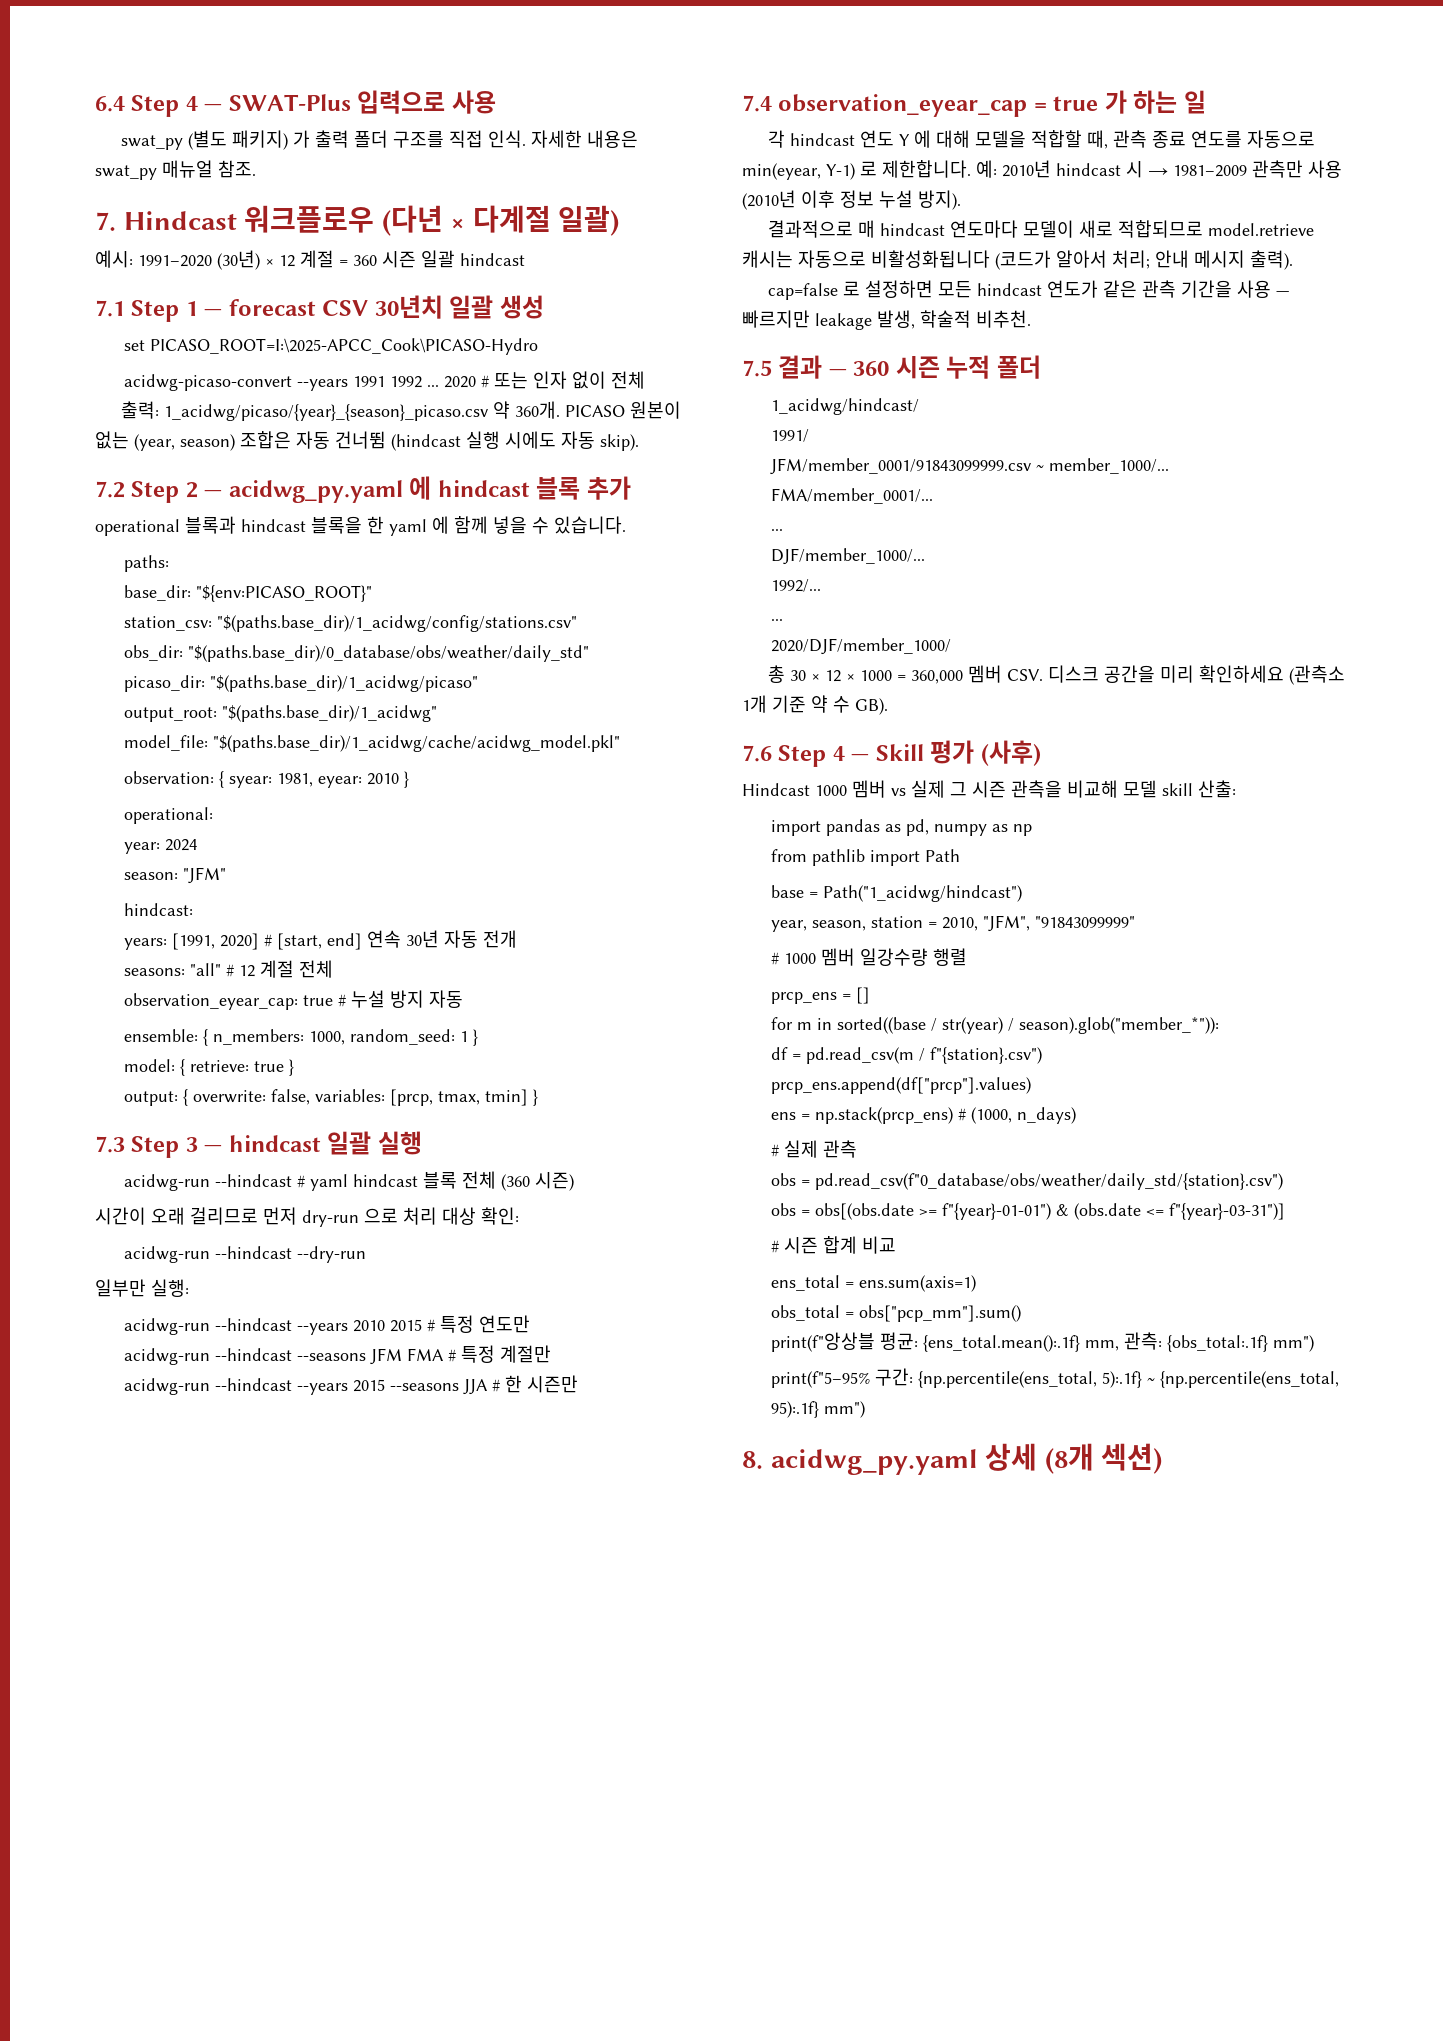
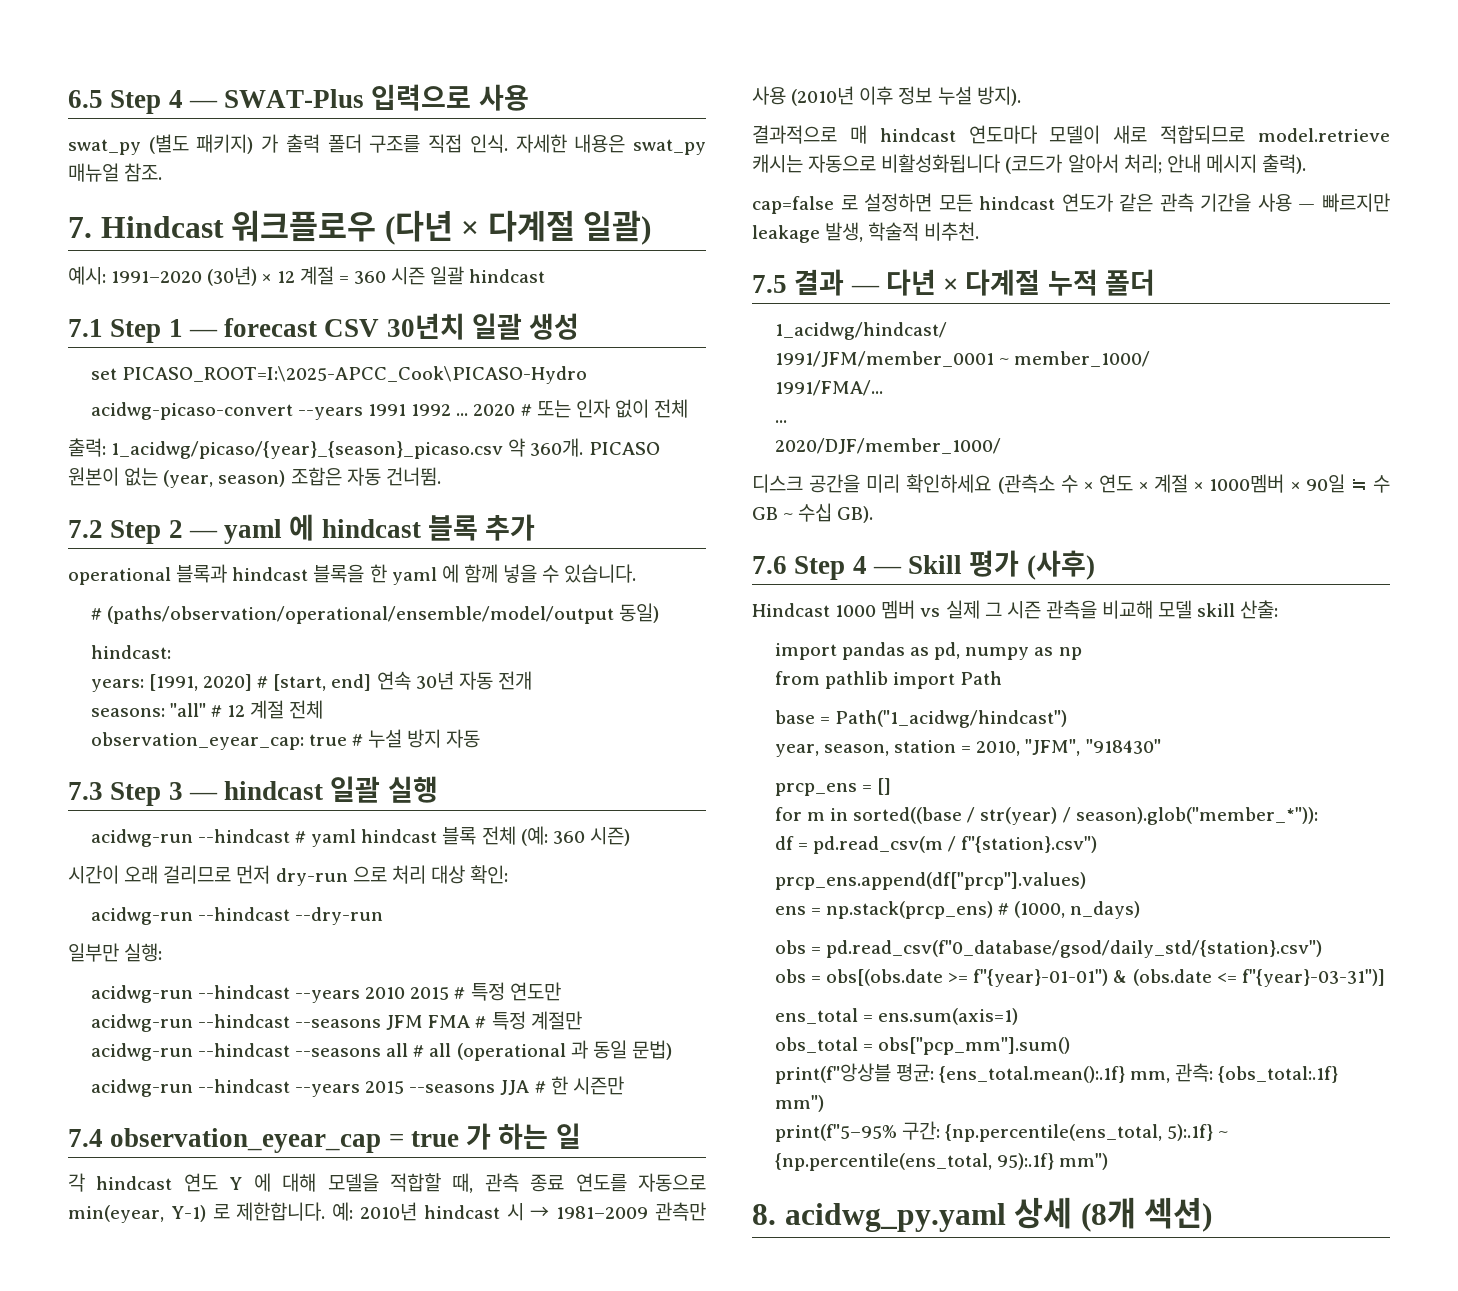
[95,96,125,112] 6.4 -> [68,90,103,108] 6.5
[335,431,639,451] 건너뜀 (hindcast 실행 시에도 자동 skip). -> [385,467,441,486] 건너뜀.
[228,480,403,503] acidwg_py.yaml -> [224,519,283,544] yaml
[124,555,170,572] [124,585,373,602] [124,615,578,632] [124,645,590,662] [124,675,479,692] [124,705,438,722] [124,735,621,752] [124,771,410,788] [124,807,214,824] [124,839,198,854] [124,867,227,884] paths: // base_dir: "${env:PICASO_ROOT}" // station_csv: "$(paths.base_dir)/1_acidwg/config/stations.csv" // obs_dir: "$(paths.base_dir)/0_database/obs/weather/daily_std" // picaso_dir: "$(paths.base_dir)/1_acidwg/picaso" // output_root: "$(paths.base_dir)/1_acidwg" // model_file: "$(paths.base_dir)/1_acidwg/cache/acidwg_model.pkl" // observation: { syear: 1981, eyear: 2010 } // operational: // year: 2024 // season: "JFM" -> [90,603,660,624] # (paths/observation/operational/ensemble/model/output 동일)
[124,1029,479,1046] [124,1059,295,1076] [124,1089,539,1106] // ensemble: { n_members: 1000, random_seed: 1 } // model: { retrieve: true } // output: { overwrite: false, variables: [prcp, tmax, tmin] } -> (481, 738) none
[501,1174,531,1191] (360 -> [520,826,585,846] (예: 360
(552, 1354) none -> [90,1040,672,1061] // acidwg-run --hindcast --seasons all # all (operational 과 동일 문법)
[853,356,940,379] 360 시즌 -> [885,269,1041,296] 다년 × 다계절
[771,429,810,442] [770,458,1170,475] [771,488,934,504] [771,528,784,531] [771,548,926,565] [771,579,822,592] [771,618,784,621] [771,638,952,655] [767,665,1043,684] 1991/ // JFM/member_0001/91843099999.csv ~ member_1000/... // FMA/member_0001/... // ... // DJF/member_1000/... // 1992/... // ... // 2020/DJF/member_1000/ // 총 30 × 12 × 1000 = 360,000 멤버 CSV. -> [774,351,1151,367] [774,380,883,396] [774,420,787,423] [774,438,1001,454] 1991/JFM/member_0001 ~ member_1000/ // 1991/FMA/... // ... // 2020/DJF/member_1000/ //
[742,695,850,713] 1개 기준 약 수 -> [1060,474,1390,493] [752,503,833,522] 수 × 연도 × 계절 × 1000멤버 × 90일 ≒ 수 GB ~ 수십
[1035,916,1136,928] [771,948,968,966] "91843099999" // # 1000 멤버 일강수량 행렬 -> [1085,739,1161,754] "918430"
[771,1140,858,1158] [771,1173,1284,1190] // # 실제 관측 // obs = pd.read_csv(f"0_database/obs/weather/daily_std/{station}.csv") -> [774,940,1323,958] // obs = pd.read_csv(f"0_database/gsod/daily_std/{station}.csv")
[771,1236,897,1254] // # 시즌 합계 비교 -> (1385, 978) none

